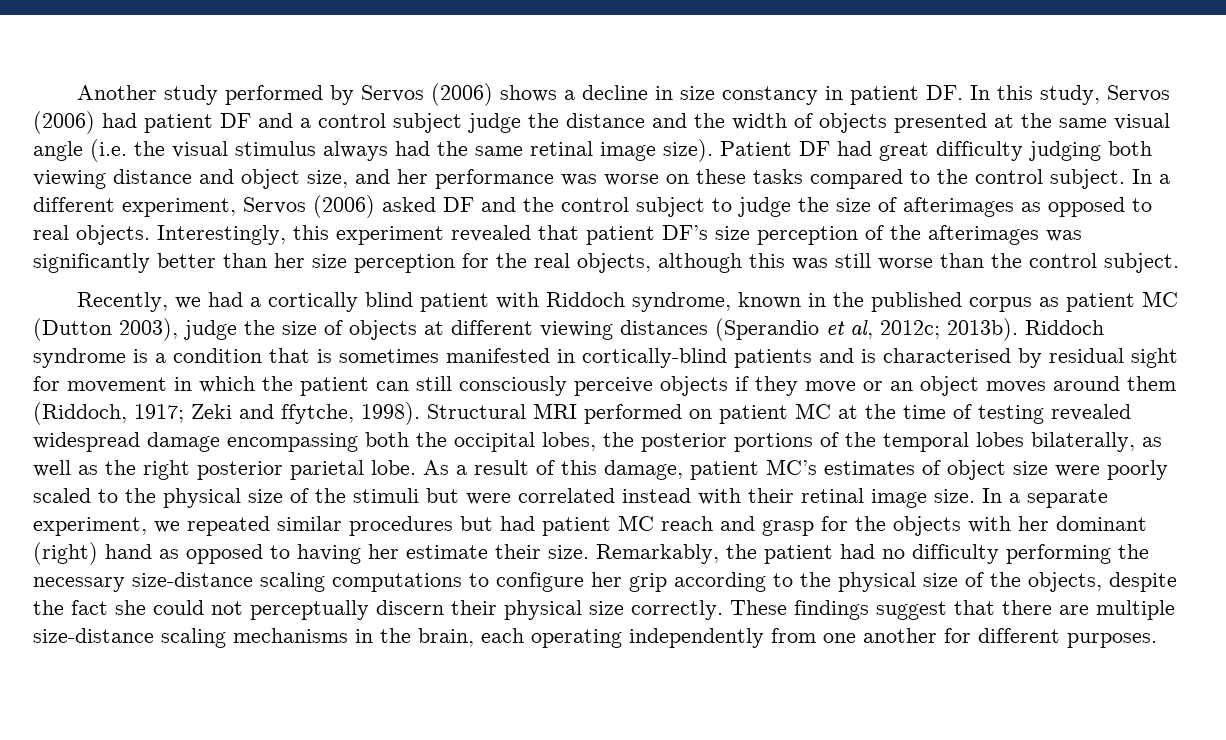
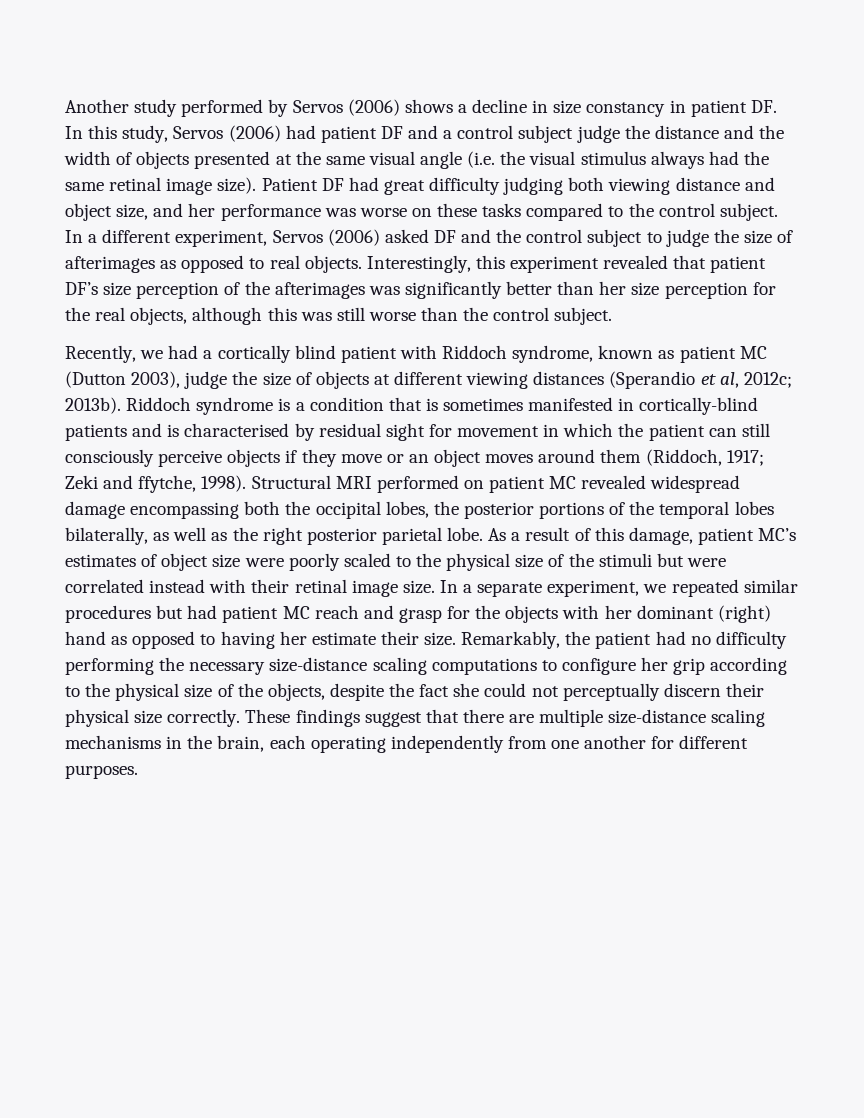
[807,292,1032,312] in the published corpus -> (654, 352) none
[838,404,1044,424] at the time of testing -> (577, 482) none

